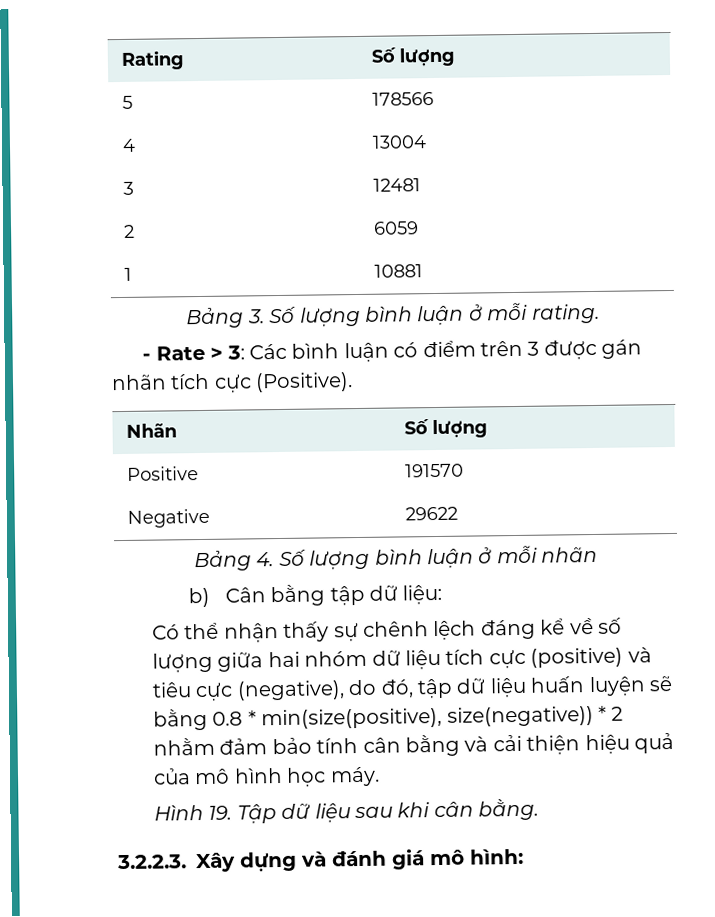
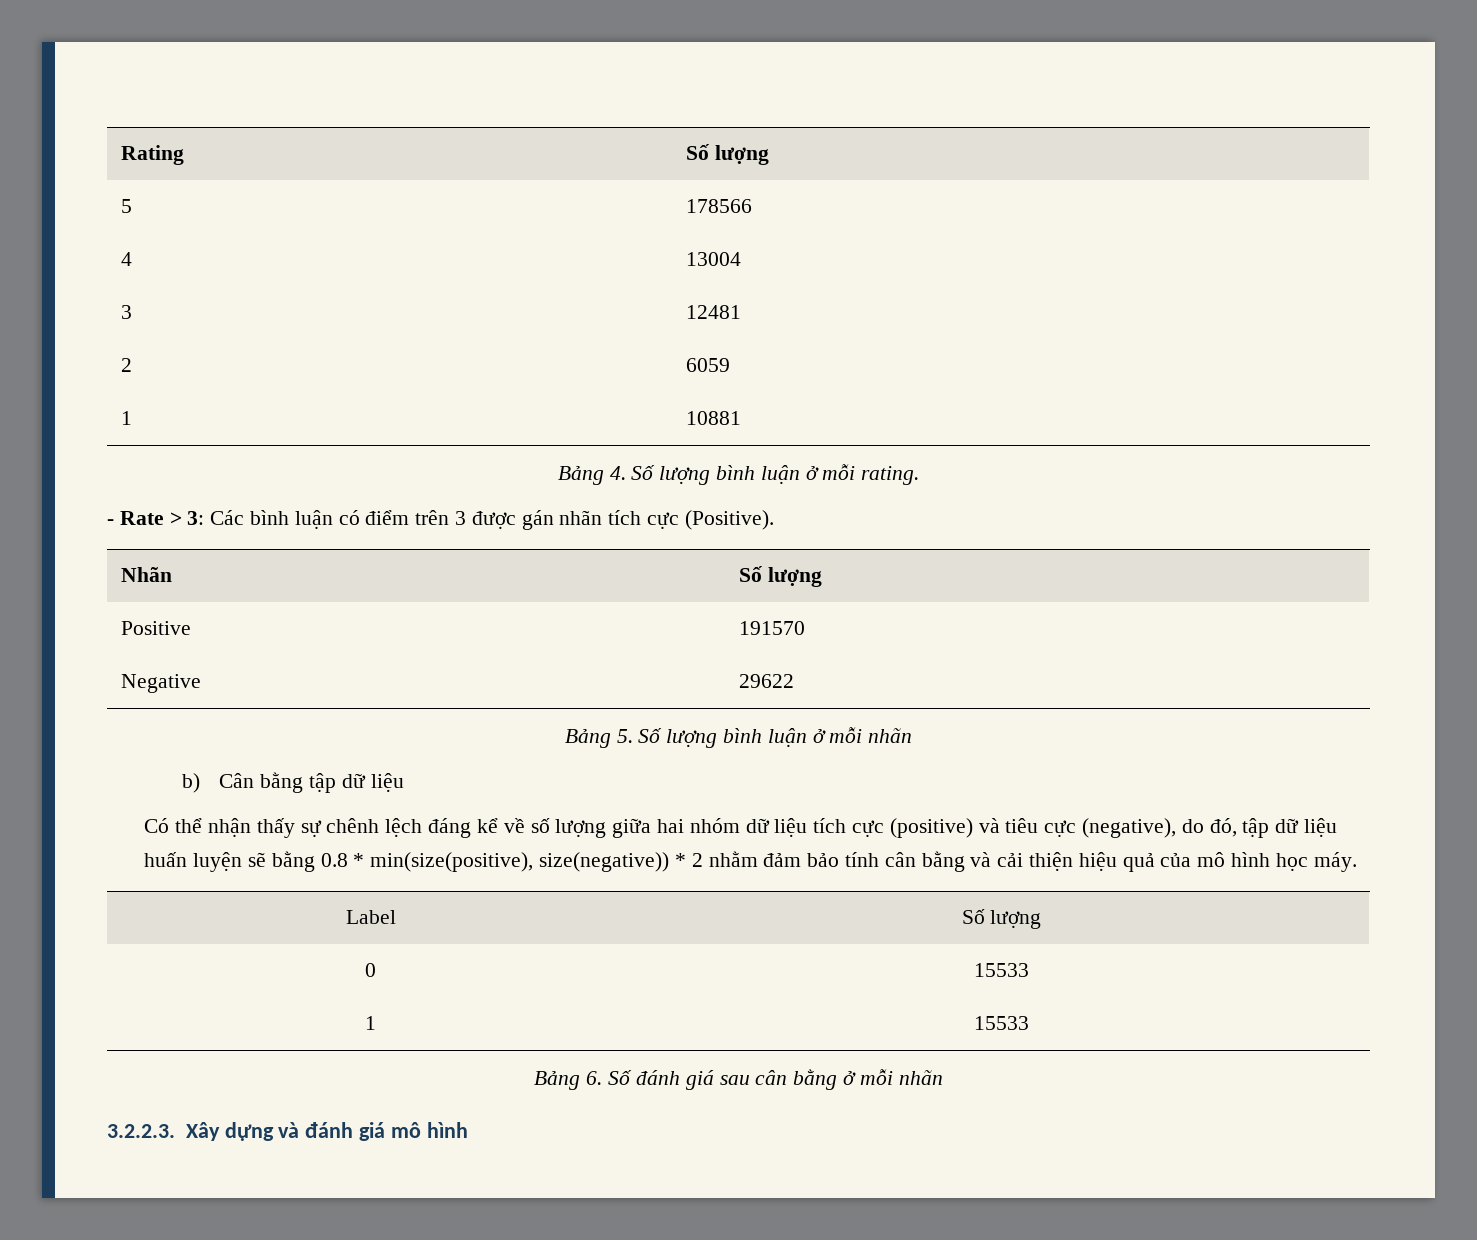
[247,309,265,324] 3. -> [609,466,626,480] 4.
[256,552,275,567] 4. -> [616,729,633,743] 5.
[402,584,443,605] liệu: -> [370,773,404,792] liệu
[153,798,540,824] // Hình 19. Tập dữ liệu sau khi cân bằng. -> [345,910,396,924] [961,909,1042,929] [365,963,376,977] [974,963,1029,977] [365,1016,376,1030] [974,1016,1029,1030] [534,1069,943,1090] // Label | Số lượng // 0 | 15533 // 1 | 15533 // Bảng 6. Số đánh giá sau cân bằng ở mỗi nhãn
[469,848,524,865] hình: -> [426,1122,468,1138] hình

